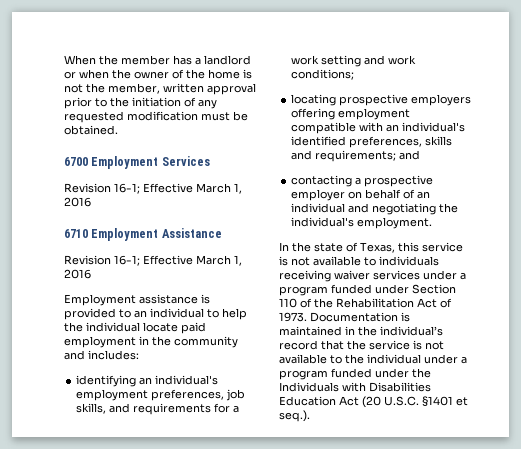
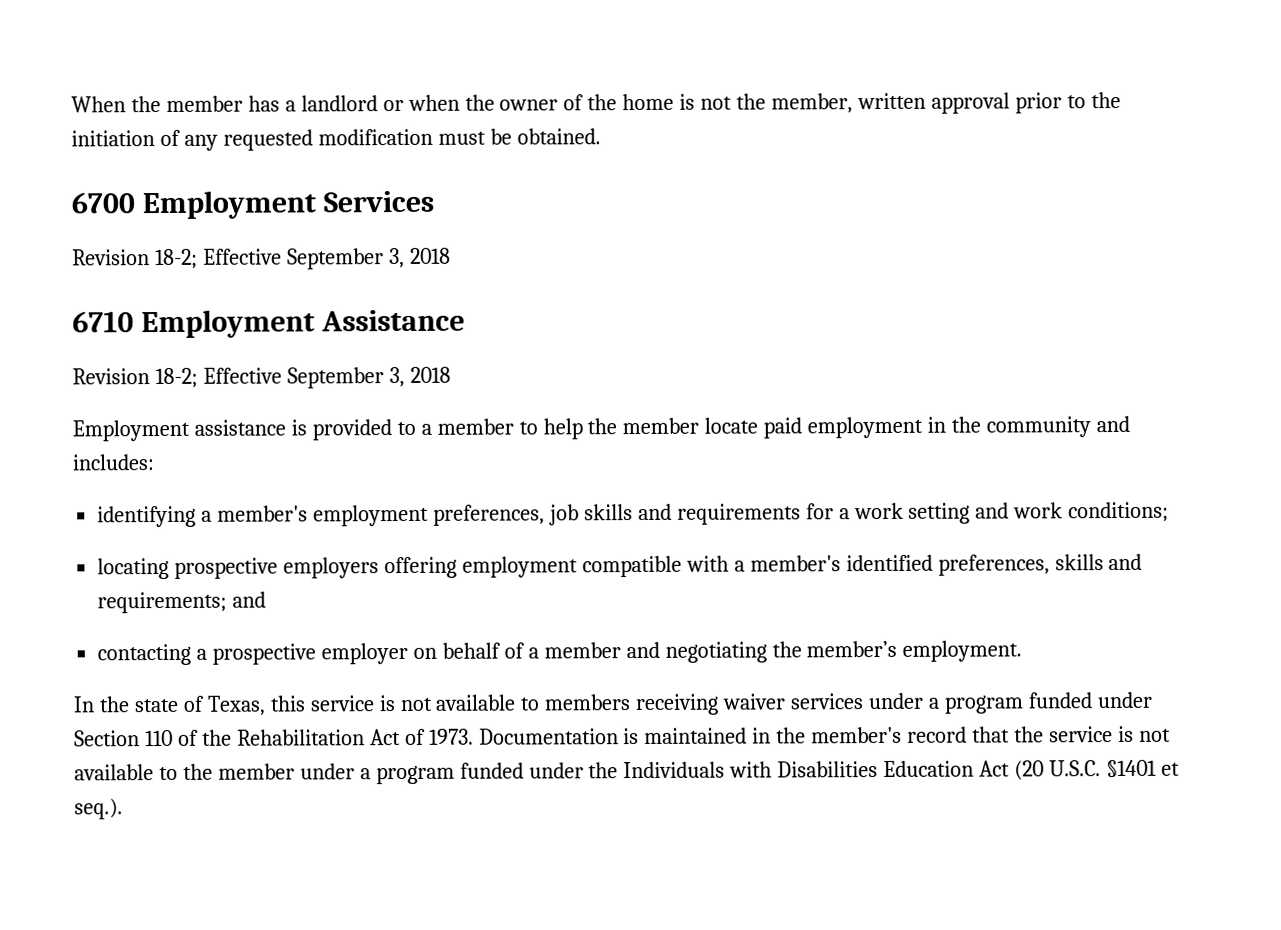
[114,183,242,194] [64,197,91,207] 16-1; Effective March 1, 2016 -> [154,247,451,270] 18-2; Effective September 3, 2018
[114,255,242,266] [64,269,91,279] 16-1; Effective March 1, 2016 -> [154,366,451,389] 18-2; Effective September 3, 2018
[134,308,204,318] an individual -> [420,418,514,435] a member
[86,322,140,332] individual -> [622,417,700,435] member
[139,375,219,385] an individual's -> [201,505,309,522] a member's
[76,403,107,414] skills, -> [583,504,633,521] skills
[386,122,466,132] an individual's -> [733,555,841,572] a member's
[417,191,431,199] [291,203,346,213] an individual -> [527,642,621,659] a member
[291,217,355,227] individual's -> [806,640,898,658] member’s
[379,256,439,266] individuals -> [544,694,632,711] members
[380,326,443,336] individual’s -> [811,726,903,744] member's
[367,354,421,364] individual -> [217,763,295,780] member

